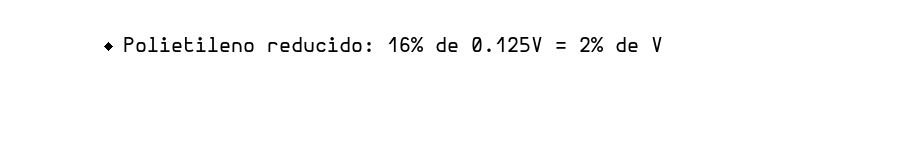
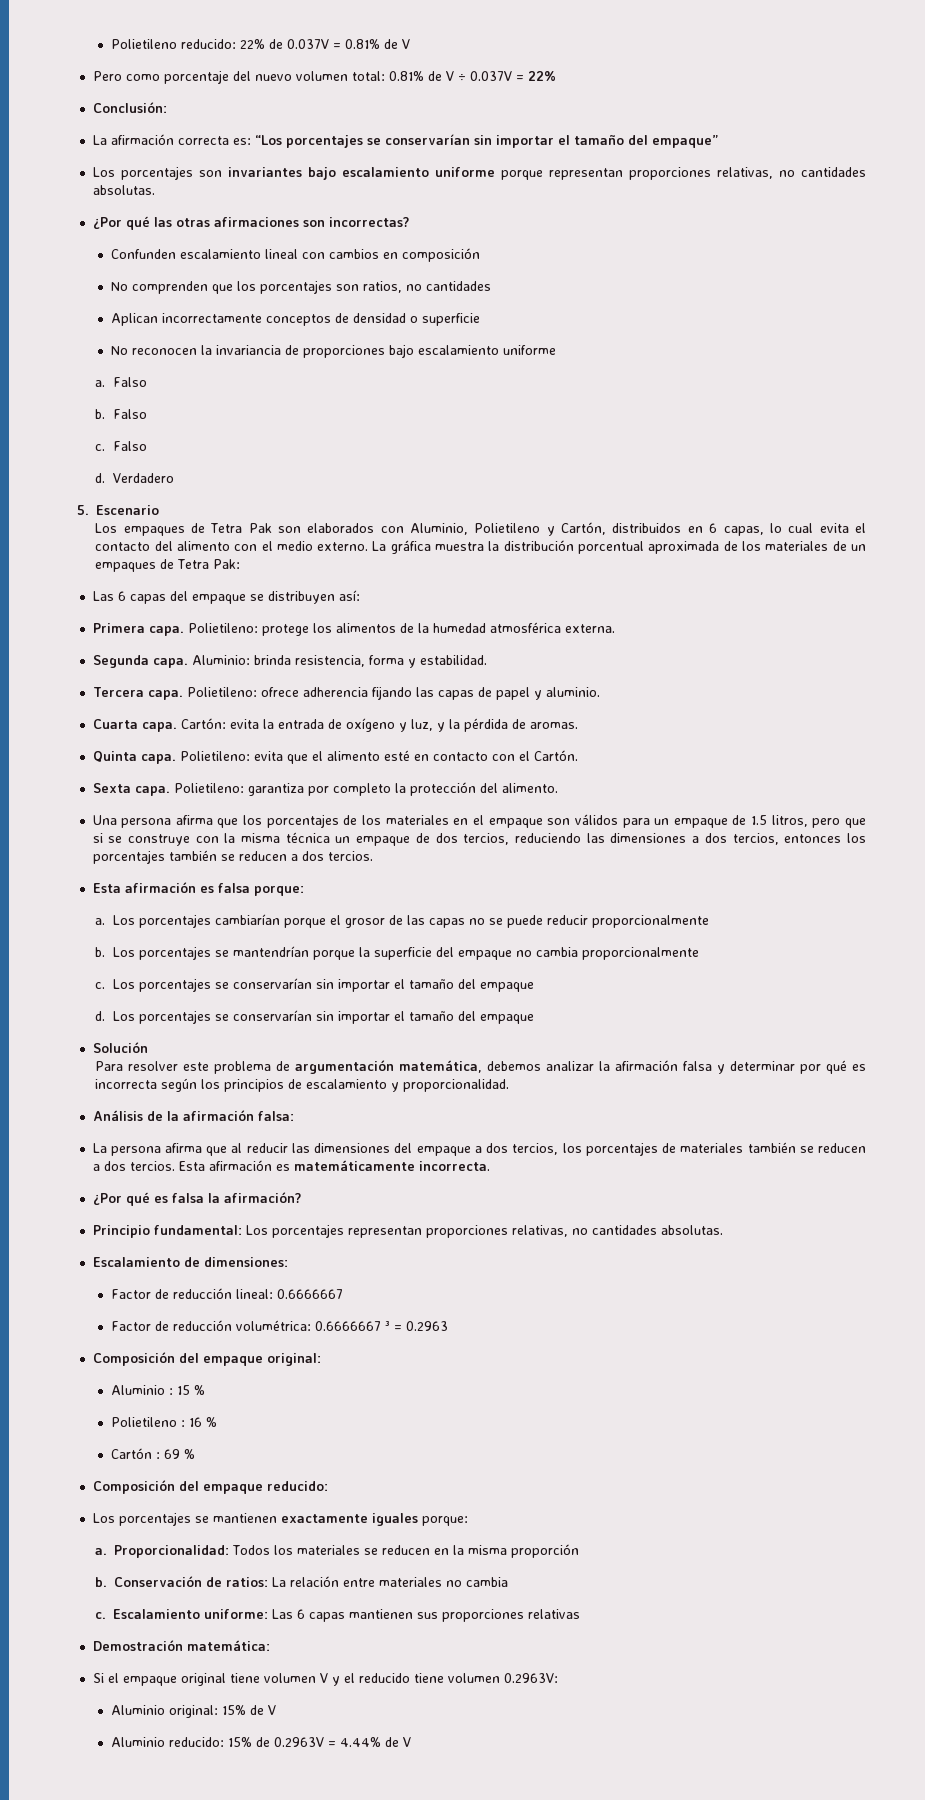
[386,37,604,52] 16% de 0.125V = 2% -> [239,39,410,49] [92,70,556,84] [92,102,167,113] [92,134,718,148] [92,166,867,180] [92,185,155,195] [92,216,409,230] [110,248,480,262] [110,280,491,294] [110,313,480,326] [110,344,556,358] [95,377,148,387] [95,409,148,419] [95,441,148,451] [95,473,175,483] [77,505,160,515] [95,522,867,536] [95,540,867,554] [95,559,241,572] [92,590,360,604] [92,622,615,636] [92,655,487,668] [92,686,601,700] [92,718,578,732] [92,750,578,764] [92,782,558,796] [92,814,866,828] [92,832,866,846] [92,850,373,864] [92,882,304,896] [95,914,710,928] [95,946,700,960] [95,978,535,992] [95,1010,535,1024] [92,1042,148,1053] [95,1060,866,1074] [95,1078,510,1092] [92,1110,294,1121] [92,1142,867,1156] [92,1160,490,1171] [92,1192,301,1206] [92,1224,723,1238] [92,1257,288,1267] [110,1288,343,1299] [110,1320,448,1331] [92,1352,321,1366] [110,1385,205,1395] [110,1417,217,1427] [110,1448,195,1459] [92,1480,328,1494] [92,1512,468,1526] [95,1544,580,1558] [95,1576,509,1587] [95,1609,581,1622] [92,1640,270,1651] [92,1673,558,1686] [110,1705,276,1718] [110,1737,381,1747] 22% de 0.037V = 0.81% de V // Pero como porcentaje del nuevo volumen total: 0.81% de V ÷ 0.037V = 22% // Conclusión: // La afirmación correcta es: “Los porcentajes se conservarían sin importar el tamaño del empaque” // Los porcentajes son invariantes bajo escalamiento uniforme porque representan proporciones relativas, no cantidades absolutas. // ¿Por qué las otras afirmaciones son incorrectas? // Confunden escalamiento lineal con cambios en composición // No comprenden que los porcentajes son ratios, no cantidades // Aplican incorrectamente conceptos de densidad o superficie // No reconocen la invariancia de proporciones bajo escalamiento uniforme // a. Falso // b. Falso // c. Falso // d. Verdadero // 5. Escenario // Los empaques de Tetra Pak son elaborados con Aluminio, Polietileno y Cartón, distribuidos en 6 capas, lo cual evita el contacto del alimento con el medio externo. La gráfica muestra la distribución porcentual aproximada de los materiales de un empaques de Tetra Pak: // Las 6 capas del empaque se distribuyen así: // Primera capa. Polietileno: protege los alimentos de la humedad atmosférica externa. // Segunda capa. Aluminio: brinda resistencia, forma y estabilidad. // Tercera capa. Polietileno: ofrece adherencia fijando las capas de papel y aluminio. // Cuarta capa. Cartón: evita la entrada de oxígeno y luz, y la pérdida de aromas. // Quinta capa. Polietileno: evita que el alimento esté en contacto con el Cartón. // Sexta capa. Polietileno: garantiza por completo la protección del alimento. // Una persona afirma que los porcentajes de los materiales en el empaque son válidos para un empaque de 1.5 litros, pero que si se construye con la misma técnica un empaque de dos tercios, reduciendo las dimensiones a dos tercios, entonces los porcentajes también se reducen a dos tercios. // Esta afirmación es falsa porque: // a. Los porcentajes cambiarían porque el grosor de las capas no se puede reducir proporcionalmente // b. Los porcentajes se mantendrían porque la superficie del empaque no cambia proporcionalmente // c. Los porcentajes se conservarían sin importar el tamaño del empaque // d. Los porcentajes se conservarían sin importar el tamaño del empaque // Solución // Para resolver este problema de argumentación matemática, debemos analizar la afirmación falsa y determinar por qué es incorrecta según los principios de escalamiento y proporcionalidad. // Análisis de la afirmación falsa: // La persona afirma que al reducir las dimensiones del empaque a dos tercios, los porcentajes de materiales también se reducen a dos tercios. Esta afirmación es matemáticamente incorrecta. // ¿Por qué es falsa la afirmación? // Principio fundamental: Los porcentajes representan proporciones relativas, no cantidades absolutas. // Escalamiento de dimensiones: // Factor de reducción lineal: 0.6666667 // Factor de reducción volumétrica: 0.6666667 ³ = 0.2963 // Composición del empaque original: // Aluminio : 15 % // Polietileno : 16 % // Cartón : 69 % // Composición del empaque reducido: // Los porcentajes se mantienen exactamente iguales porque: // a. Proporcionalidad: Todos los materiales se reducen en la misma proporción // b. Conservación de ratios: La relación entre materiales no cambia // c. Escalamiento uniforme: Las 6 capas mantienen sus proporciones relativas // Demostración matemática: // Si el empaque original tiene volumen V y el reducido tiene volumen 0.2963V: // Aluminio original: 15% de V // Aluminio reducido: 15% de 0.2963V = 4.44%

